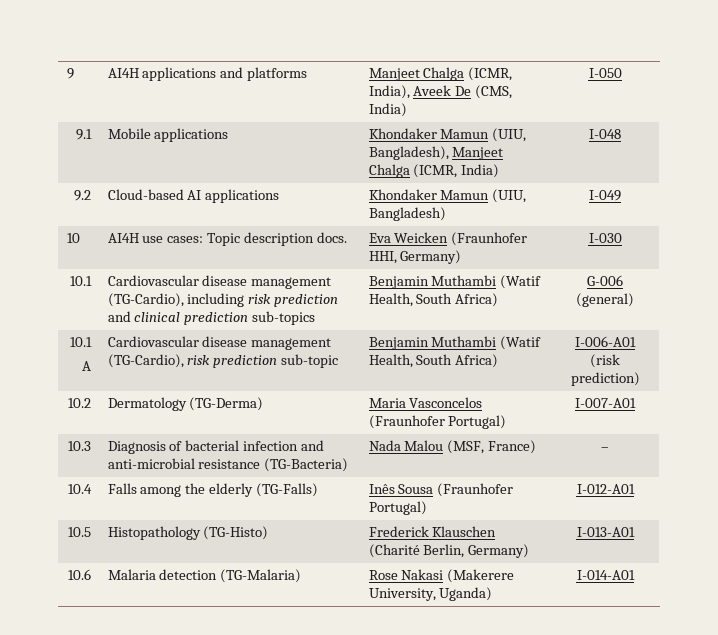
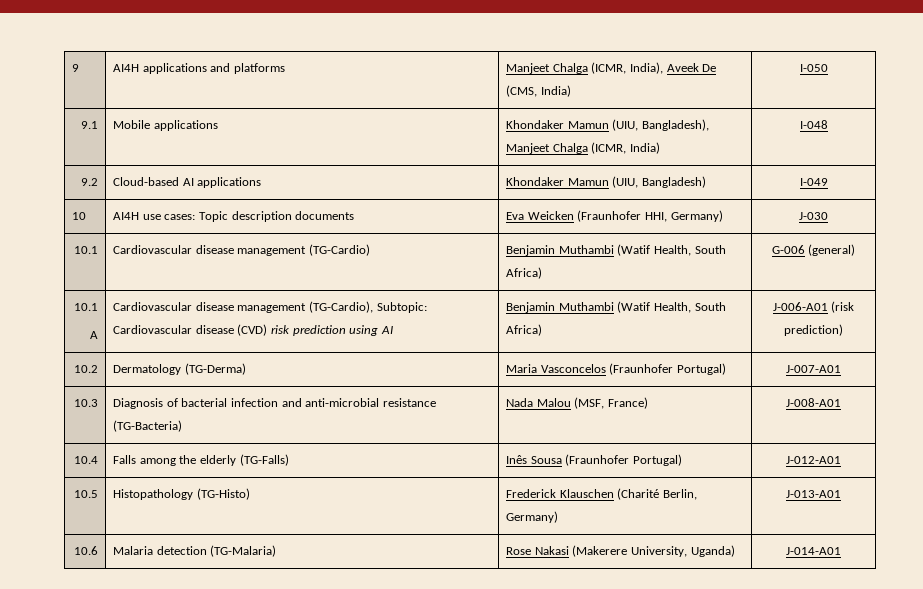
[317,232,348,243] docs. -> [295,211,355,220] documents
[588,233,622,243] I-030 -> [799,212,828,220] J-030
[107,293,339,307] [107,311,316,325] (TG-Cardio), including risk prediction and clinical prediction sub-topics -> [308,244,370,256] (TG-Cardio)
[187,354,339,368] [368,336,542,350] [368,354,499,368] [575,336,636,347] risk prediction sub-topic | Benjamin Muthambi (Watif Health, South Africa) | I-006-A01 -> [376,302,427,313] [113,324,393,336] [506,301,726,313] [506,324,543,336] [772,302,828,311] Subtopic: Cardiovascular disease (CVD) risk prediction using AI | Benjamin Muthambi (Watif Health, South Africa) | J-006-A01
[575,398,636,408] I-007-A01 -> [786,365,841,373] J-007-A01
[601,447,609,451] – -> [786,398,841,407] J-008-A01
[576,484,635,494] I-012-A01 -> [786,456,841,464] J-012-A01
[576,527,635,537] I-013-A01 -> [786,490,841,498] J-013-A01
[576,570,635,580] I-014-A01 -> [786,547,841,555] J-014-A01

